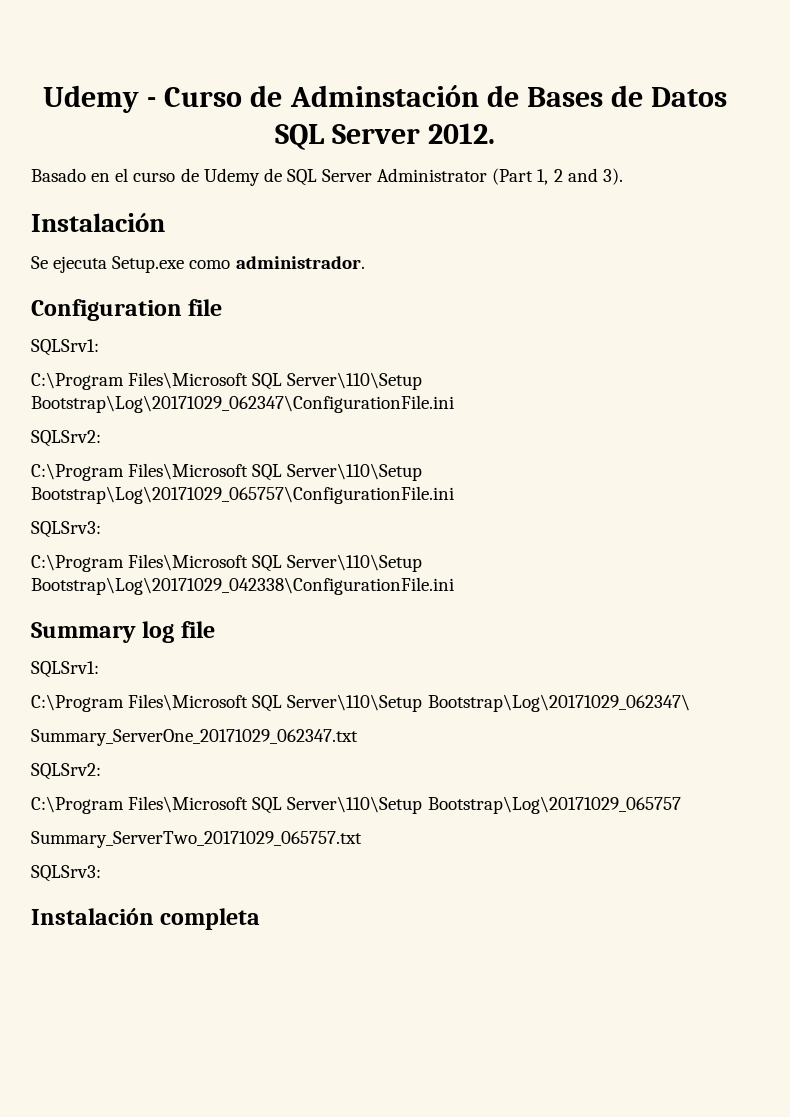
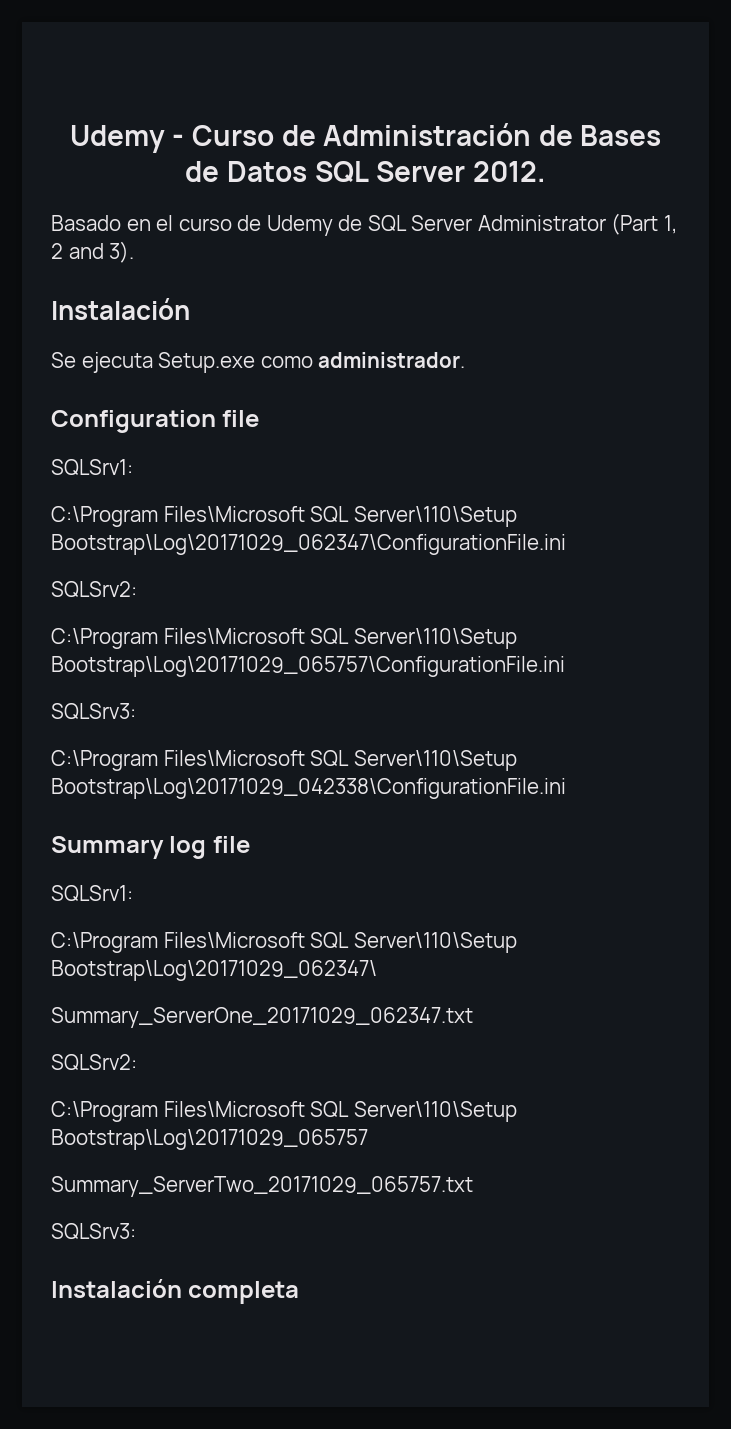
[289,85,479,107] Adminstación -> [323,123,532,146] Administración

